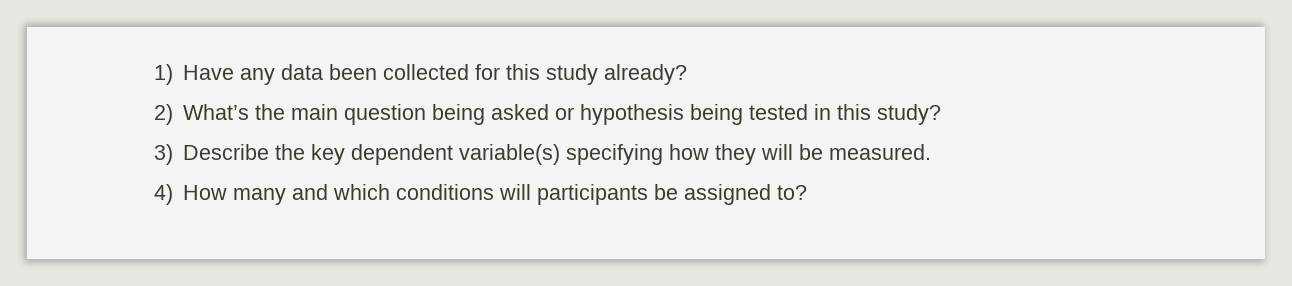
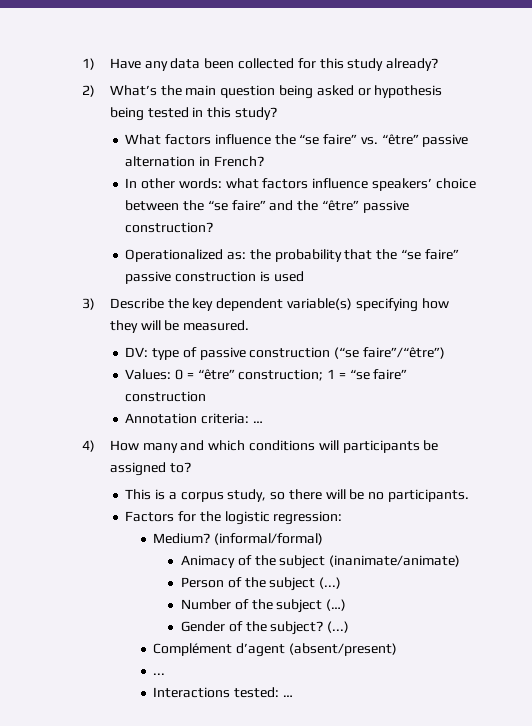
(942, 114) none -> [125,134,469,147] [125,156,264,167] [125,178,476,191] [125,200,409,213] [125,222,214,233] [125,249,459,262] [125,271,304,284] // What factors influence the “se faire” vs. “être” passive alternation in French? // In other words: what factors influence speakers’ choice between the “se faire” and the “être” passive construction? // Operationalized as: the probability that the “se faire” passive construction is used
(932, 152) none -> [125,347,445,360] [125,369,408,381] [125,391,207,402] [125,413,263,424] // DV: type of passive construction (“se faire”/“être”) // Values: 0 = “être” construction; 1 = “se faire” construction // Annotation criteria: …
(808, 192) none -> [125,489,470,502] [125,511,343,525] [153,533,323,545] [181,555,461,569] [181,577,342,591] [181,599,347,613] [181,621,350,635] [153,643,397,657] [153,673,166,675] [153,687,293,698] // This is a corpus study, so there will be no participants. // Factors for the logistic regression: // Medium? (informal/formal) // Animacy of the subject (inanimate/animate) // Person of the subject (...) // Number of the subject (…) // Gender of the subject? (...) // Complément d’agent (absent/present) // ... // Interactions tested: …

